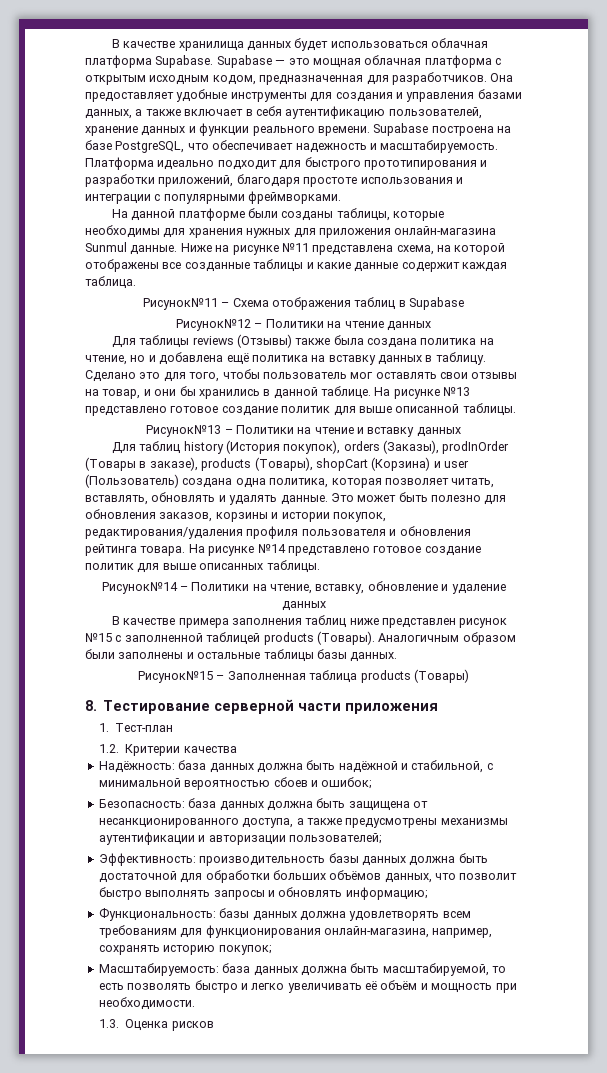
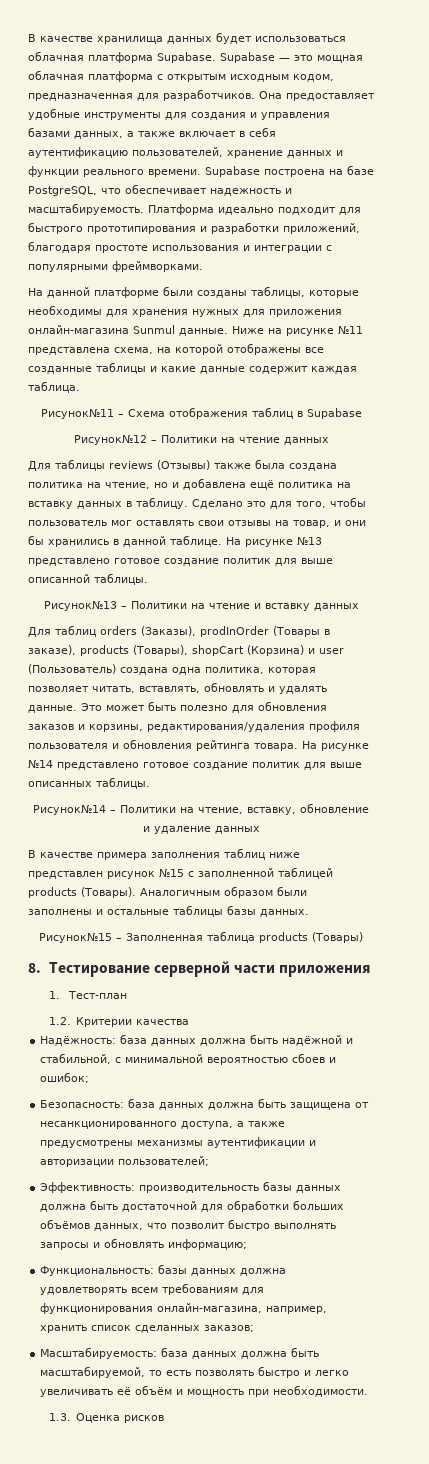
[183,440,341,454] history (История покупок), -> (96, 631) none
[159,512,386,522] заказов, корзины и истории покупок, -> [28,724,143,732] заказов и корзины,
[98,945,272,955] сохранять историю покупок; -> [40,1325,255,1333] хранить список сделанных заказов;

